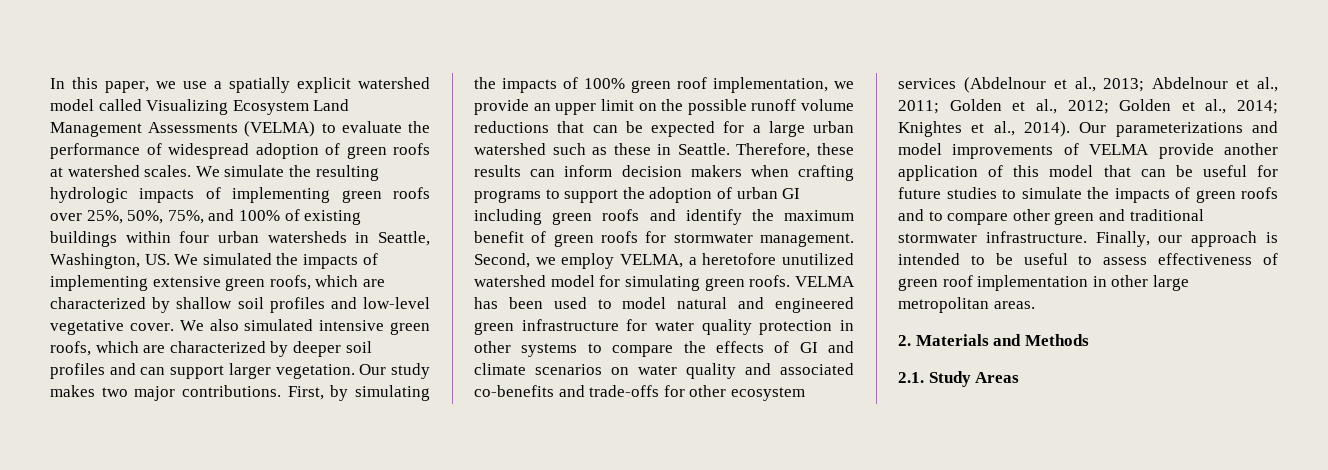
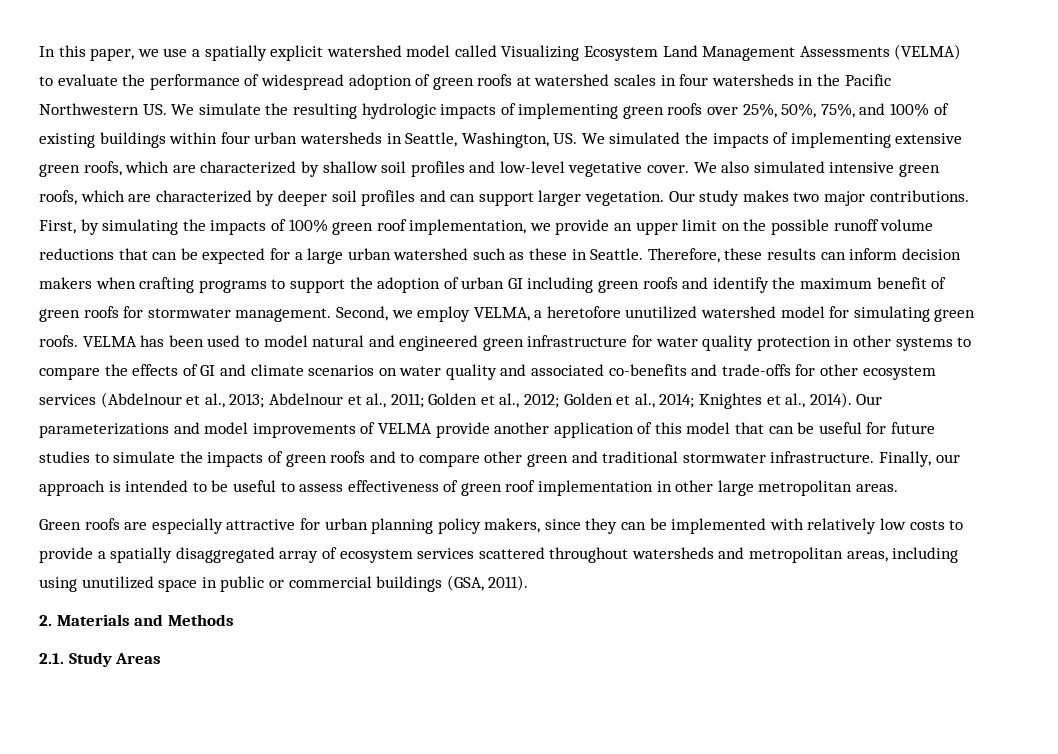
[144,165,192,177] scales. -> [614,74,891,86] [39,103,167,115] scales in four watersheds in the Pacific Northwestern US.
(1035, 305) none -> [39,518,964,534] [39,547,959,563] [39,575,529,592] // Green roofs are especially attractive for urban planning policy makers, since they can be implemented with relatively low costs to provide a spatially disaggregated array of ecosystem services scattered throughout watersheds and metropolitan areas, including using unutilized space in public or commercial buildings (GSA, 2011).

